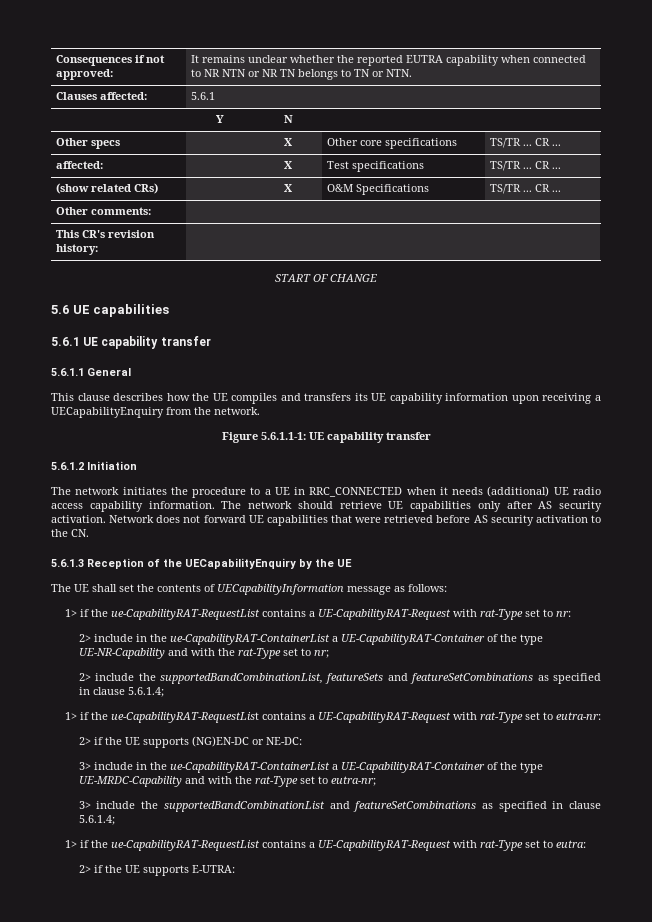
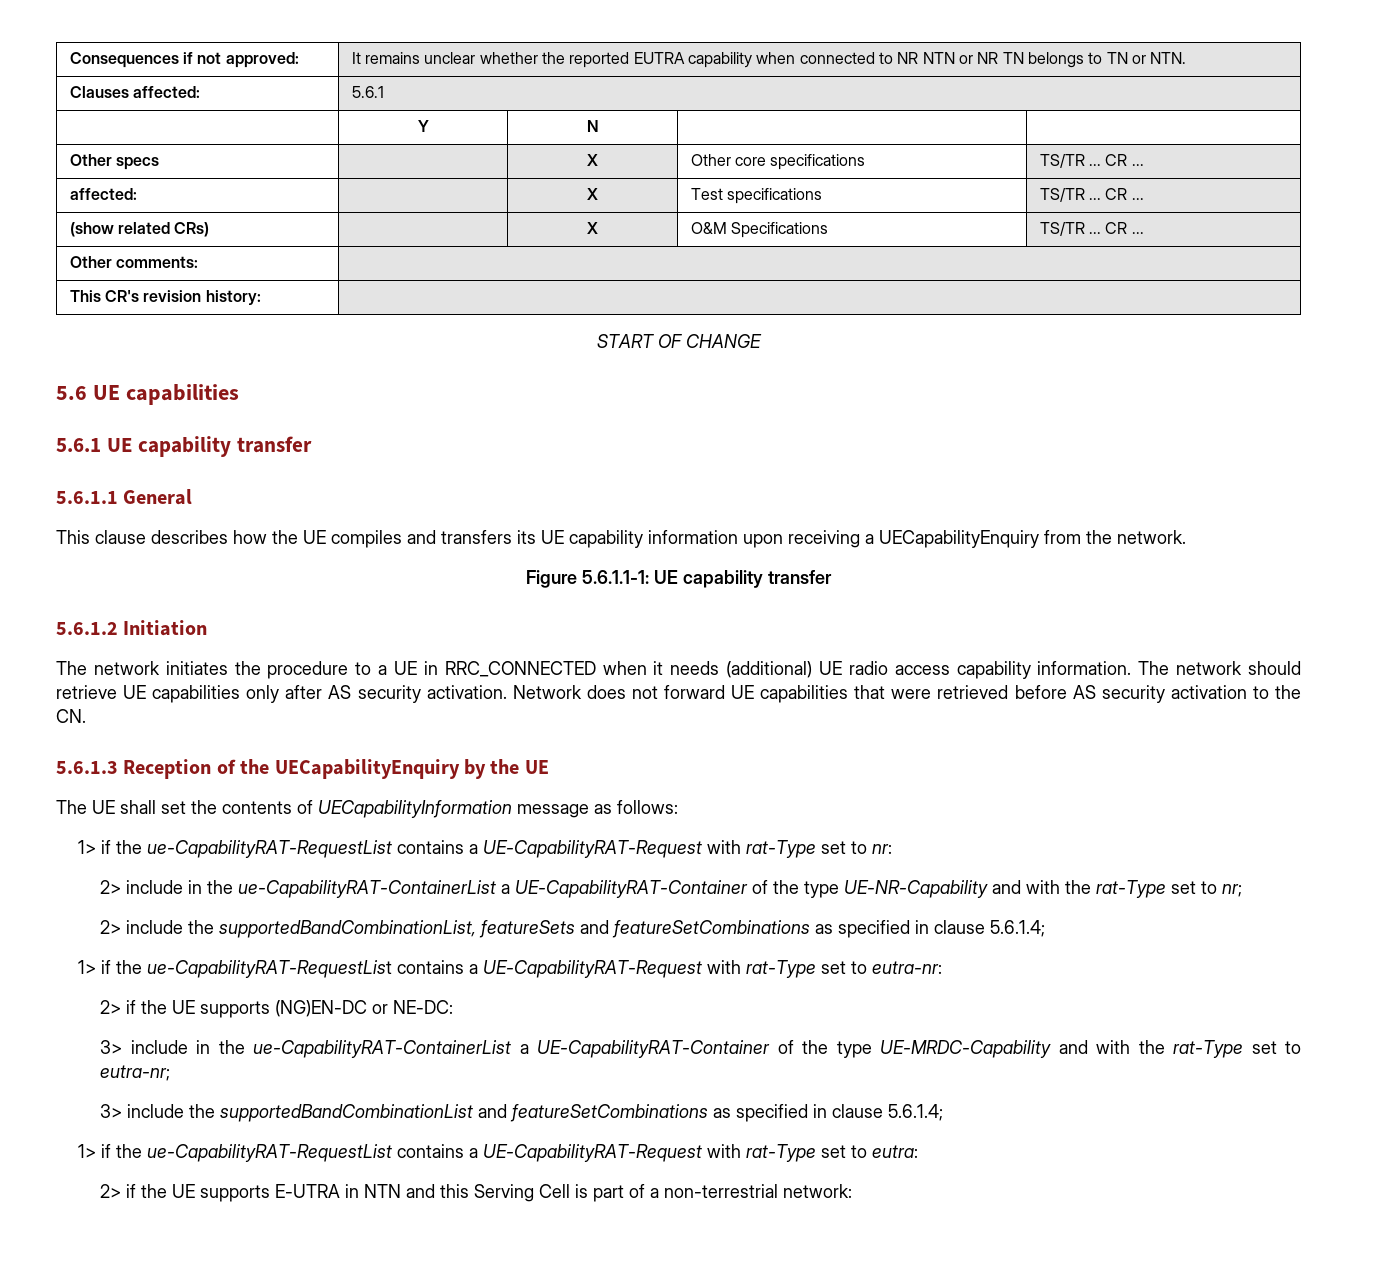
[191,865,235,873] E-UTRA: -> [275,1184,853,1202] E-UTRA in NTN and this Serving Cell is part of a non-terrestrial network:

